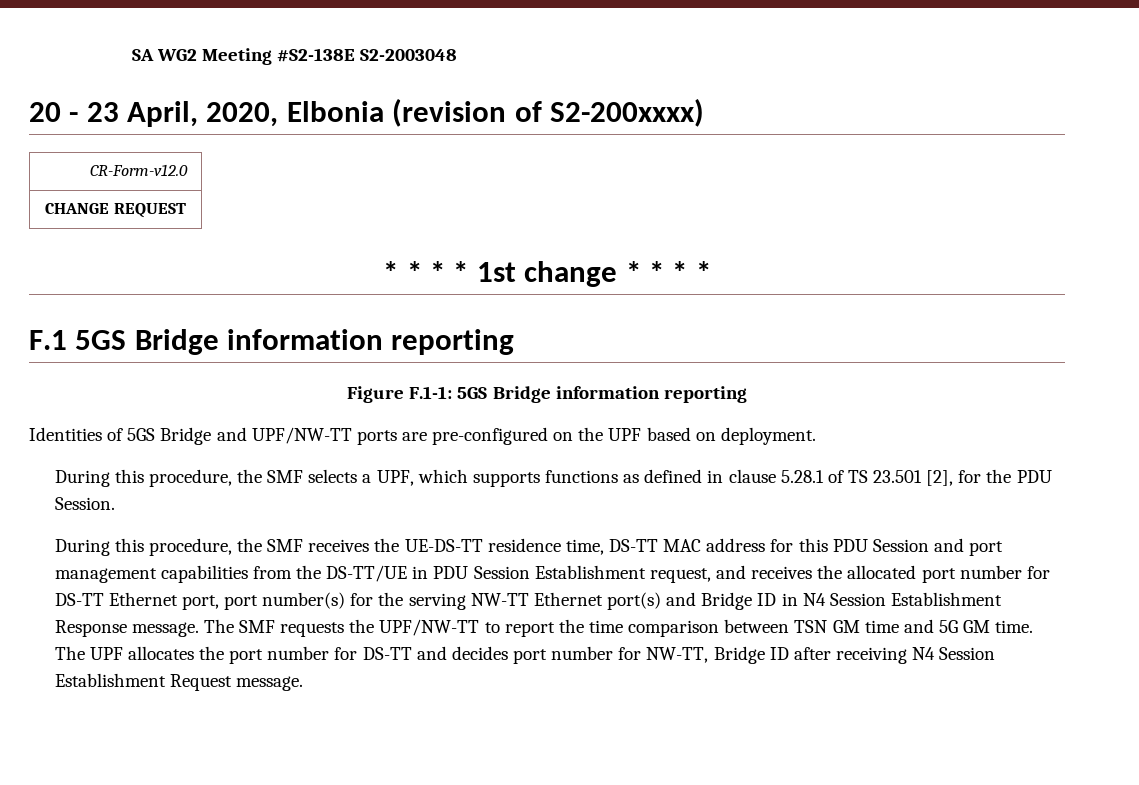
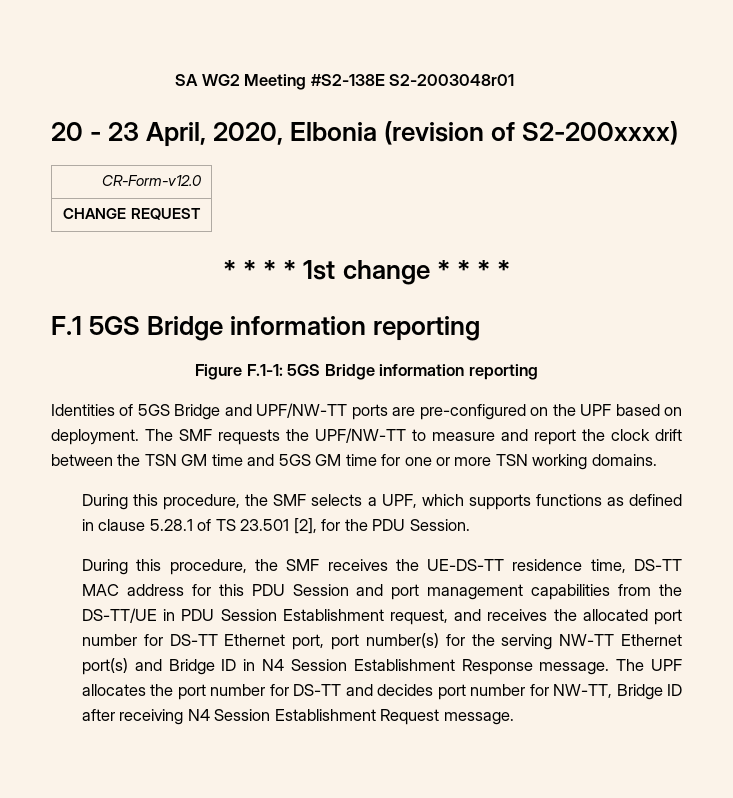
[360,49,458,61] S2-2003048 -> [388,74,514,86] S2-2003048r01
(816, 436) none -> [145,428,682,445] [51,454,657,470] The SMF requests the UPF/NW-TT to measure and report the clock drift between the TSN GM time and 5GS GM time for one or more TSN working domains.
[239,619,1034,637] [54,646,85,660] SMF requests the UPF/NW-TT to report the time comparison between TSN GM time and 5G GM time. The -> (645, 665) none

